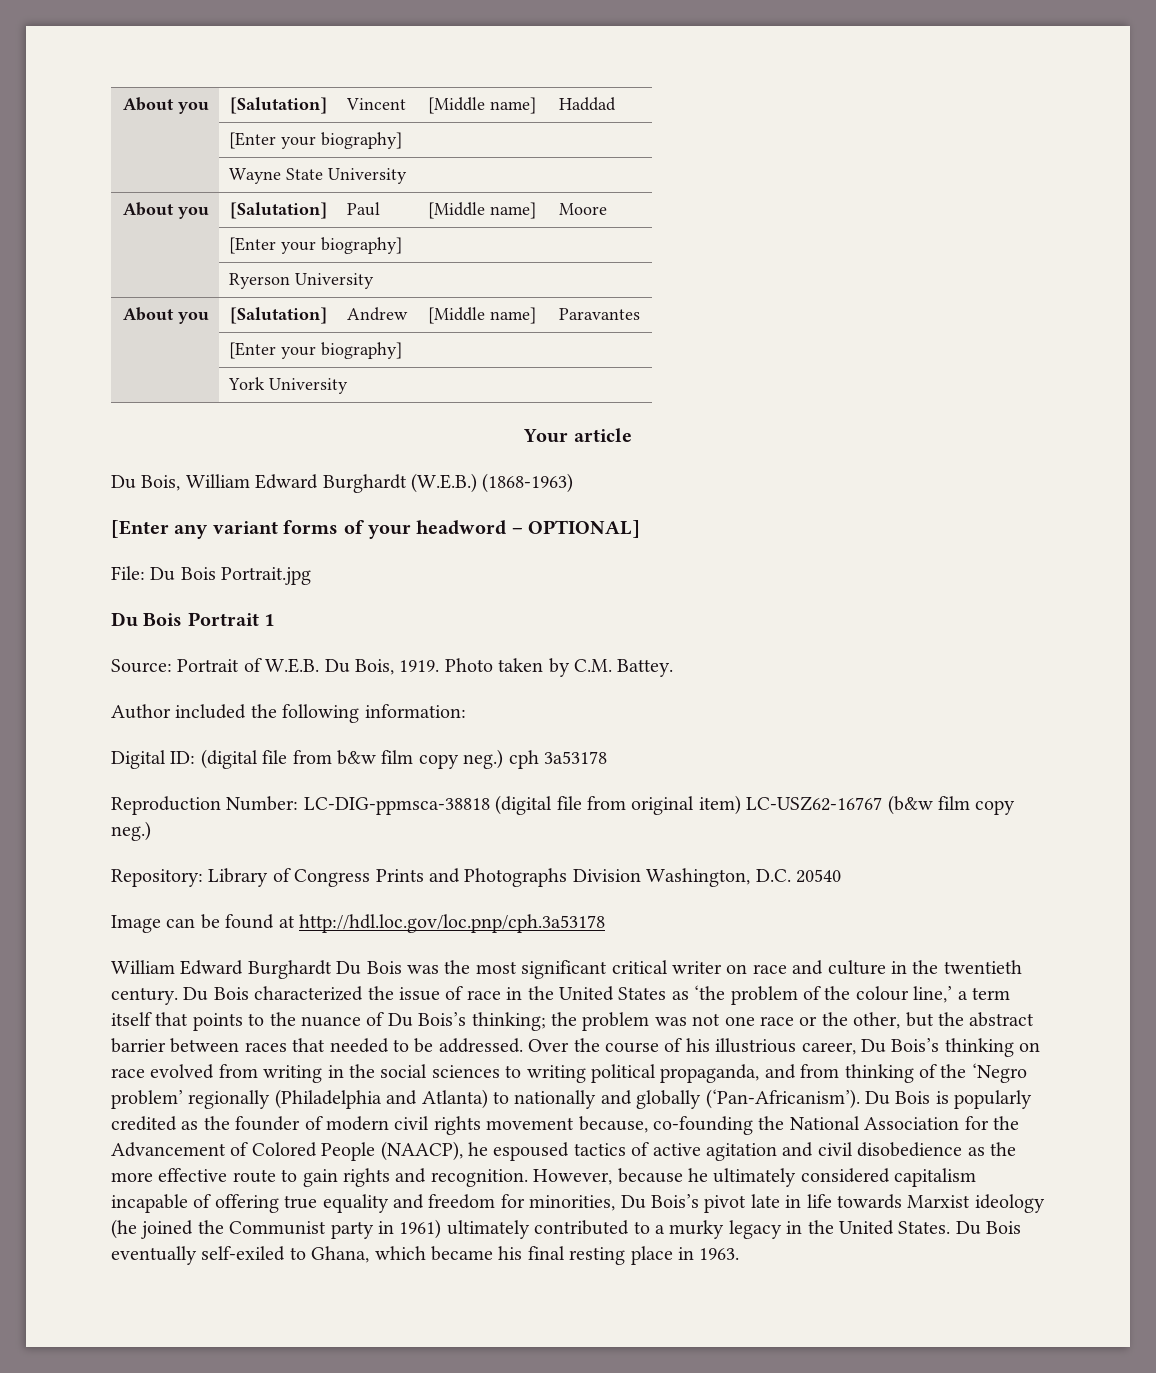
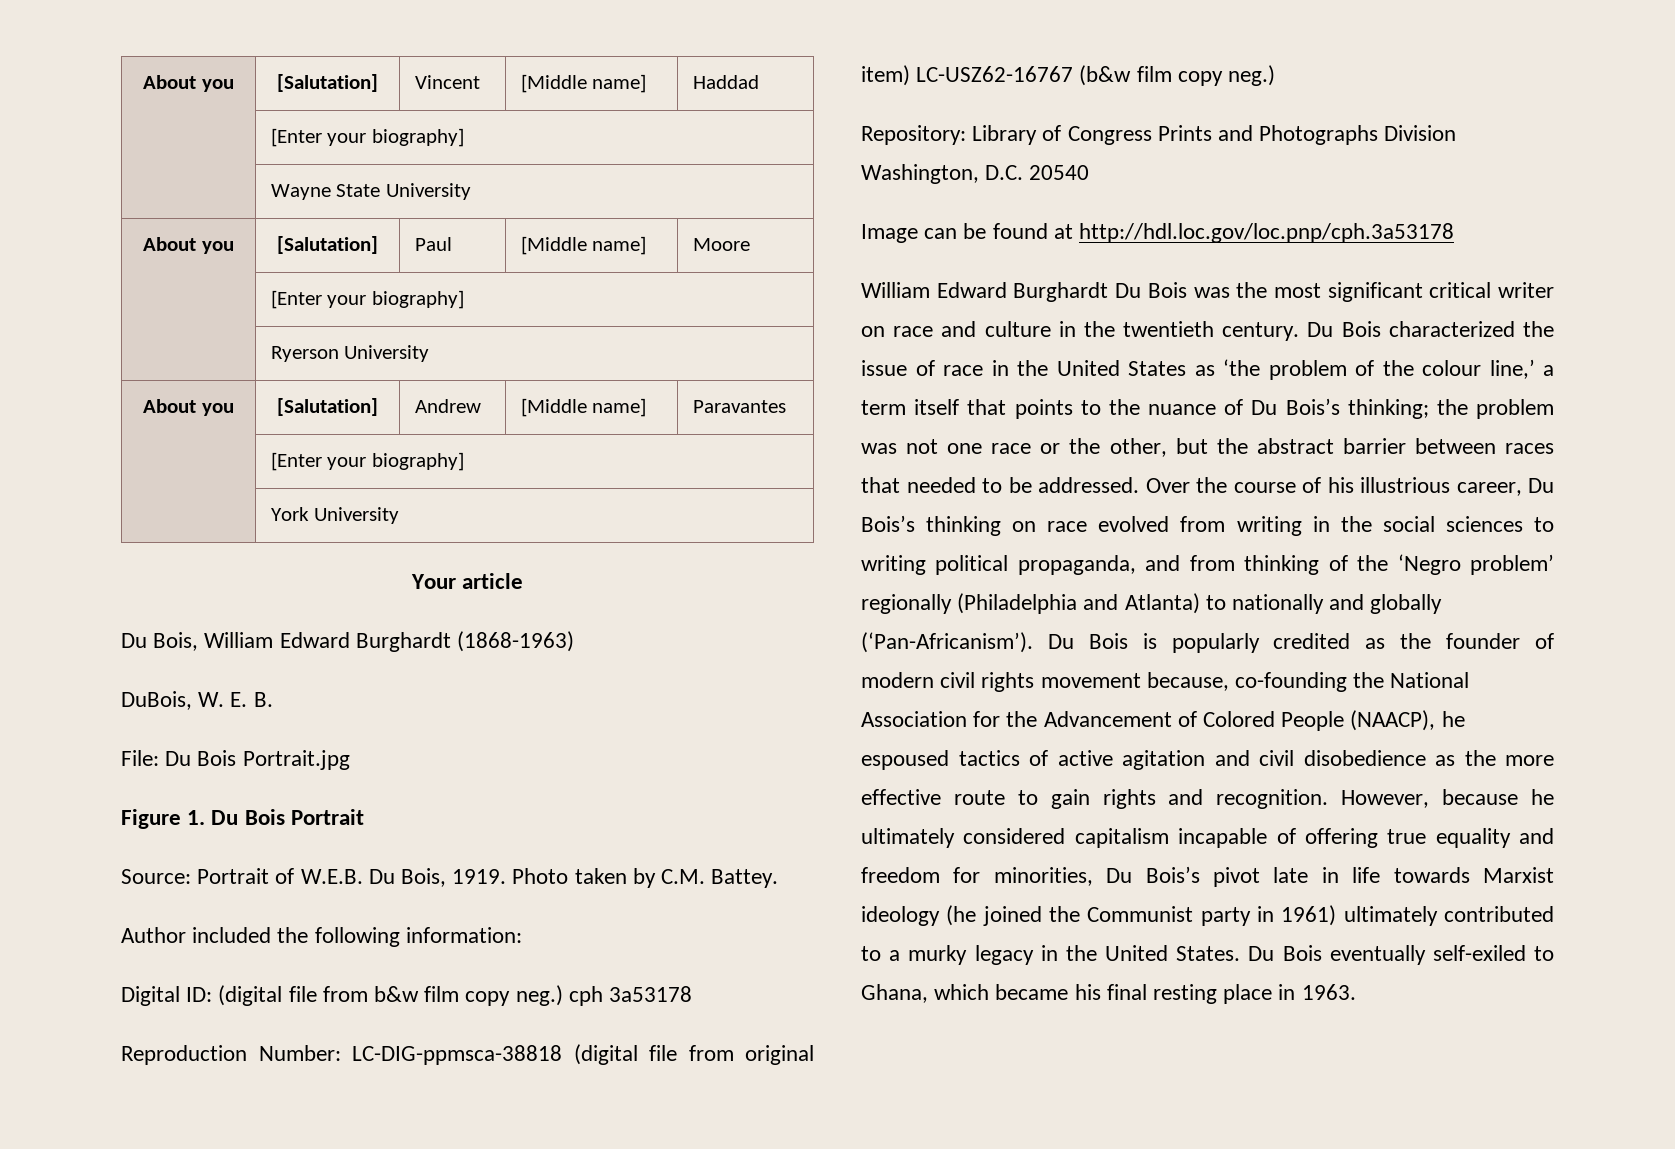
[411,473,477,493] (W.E.B.) -> (451, 642) none
[111,520,641,539] [Enter any variant forms of your headword – OPTIONAL] -> [121,691,273,710] DuBois, W. E. B.
(312, 576) none -> [121,809,206,829] Figure 1.
[264,614,275,626] 1 -> (364, 817) none

